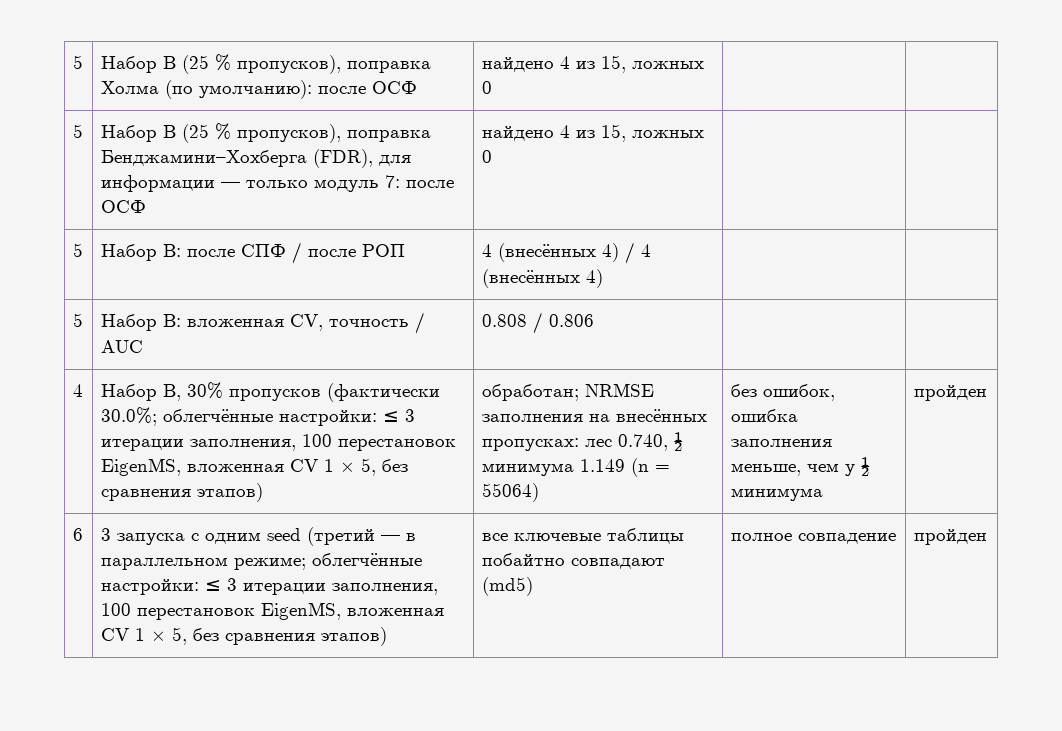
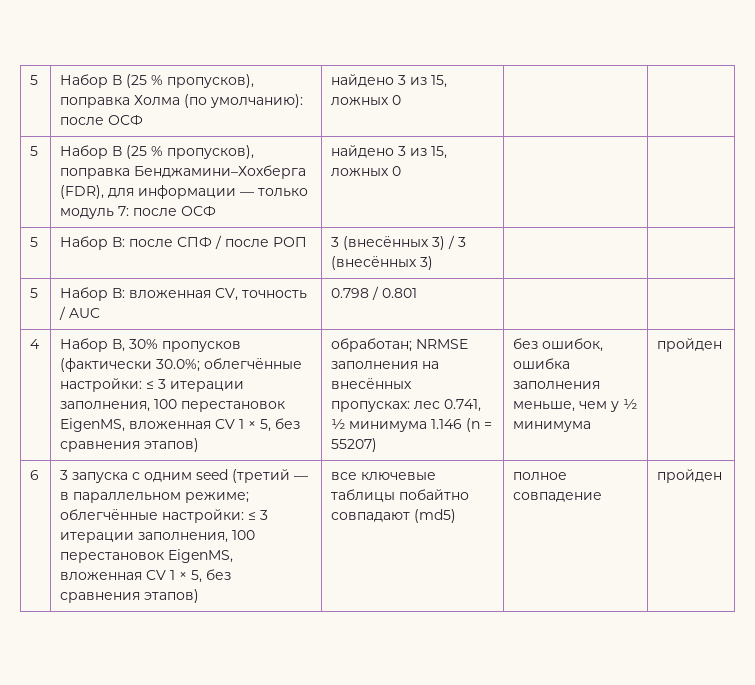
[559,56,570,69] 4 -> [398,75,407,85] 3
[559,125,570,138] 4 -> [398,146,407,156] 3
[481,242,651,264] [481,269,603,288] 4 (внесённых 4) / 4 (внесённых 4) -> [331,235,467,250] [331,256,434,270] 3 (внесённых 3) / 3 (внесённых 3)
[481,312,594,334] 0.808 / 0.806 -> [331,286,418,300] 0.798 / 0.801
[617,432,683,451] [481,459,625,476] 0.740, ½ минимума 1.149 -> [444,399,482,412] [331,419,463,432] 0.741, ½ минимума 1.146
[481,483,539,502] 55064) -> [331,438,378,452] 55207)

